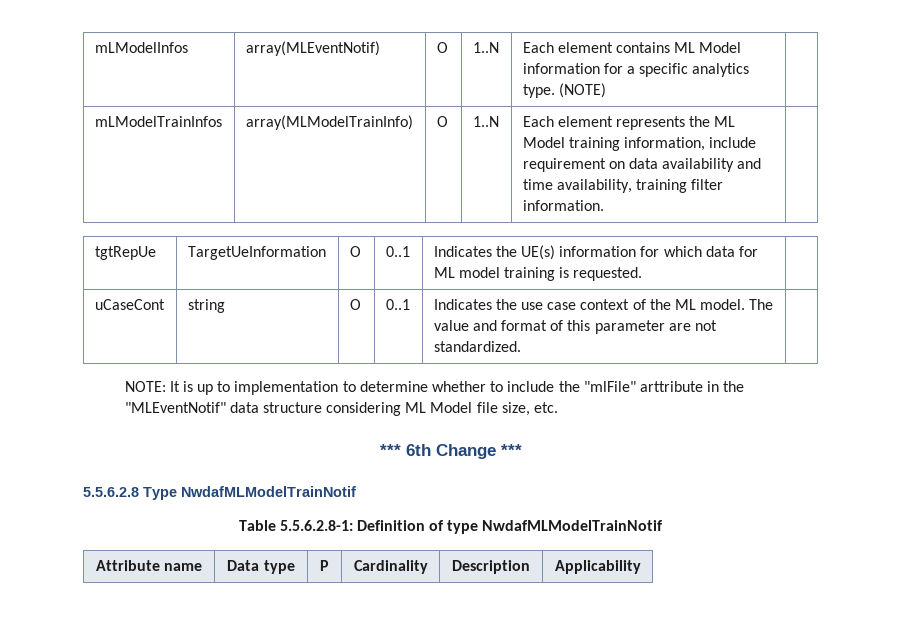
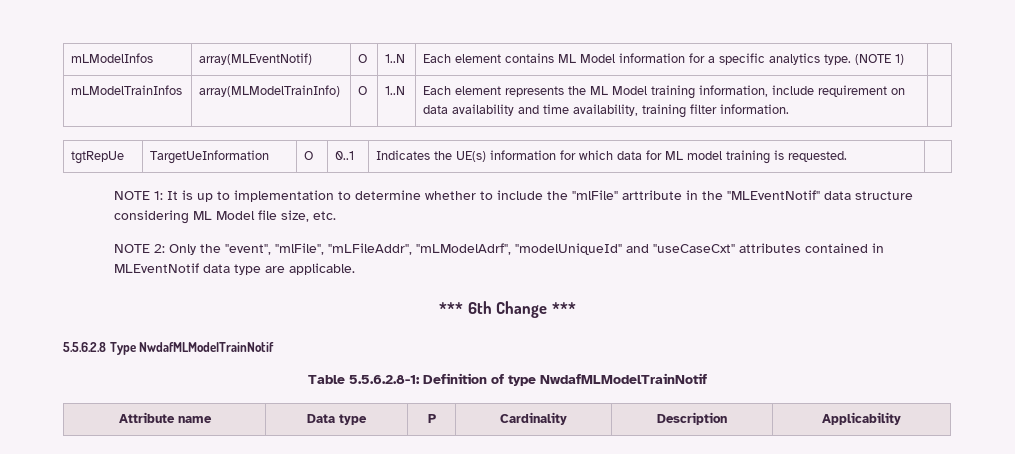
[558,83,606,98] (NOTE) -> [855,54,905,65] (NOTE 1)
[94,299,165,310] [187,299,225,313] [349,299,361,310] [385,299,410,310] [433,299,774,310] [433,320,718,334] [433,341,521,352] [124,381,166,392] // uCaseCont | string | O | 0..1 | Indicates the use case context of the ML model. The value and format of this parameter are not standardized. | // NOTE: -> [113,191,163,200] // NOTE 1:
(558, 407) none -> [113,243,884,255] [113,263,355,275] // NOTE 2: Only the "event", "mlFile", "mLFileAddr", "mLModelAdrf", "modelUniqueId" and "useCaseCxt" attributes contained in MLEventNotif data type are applicable.

